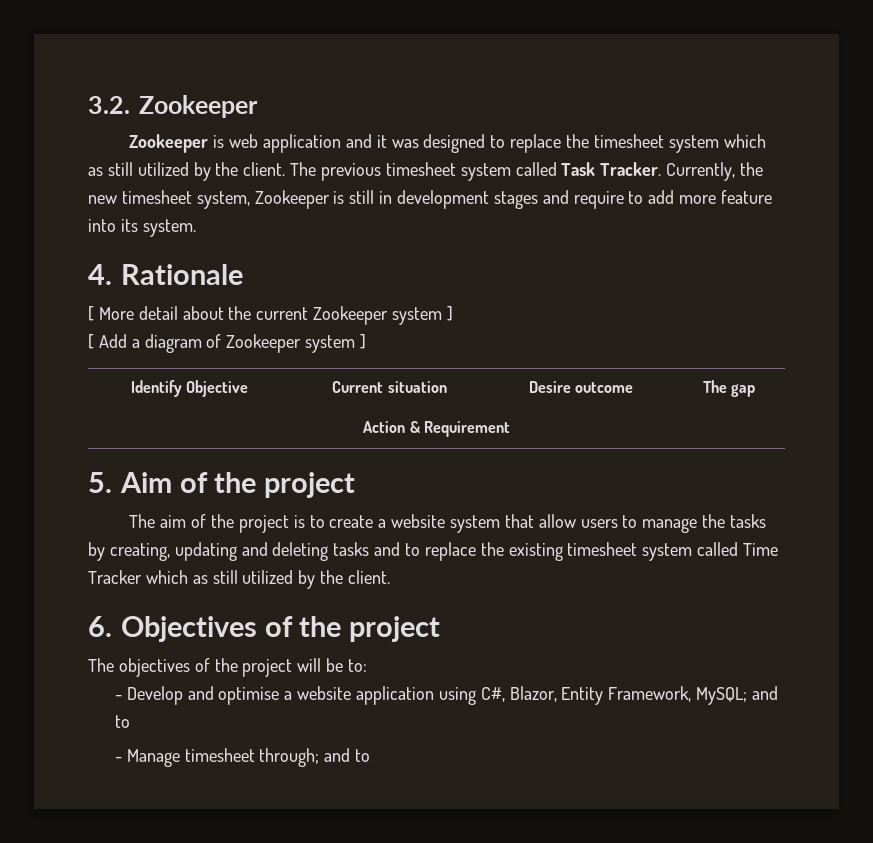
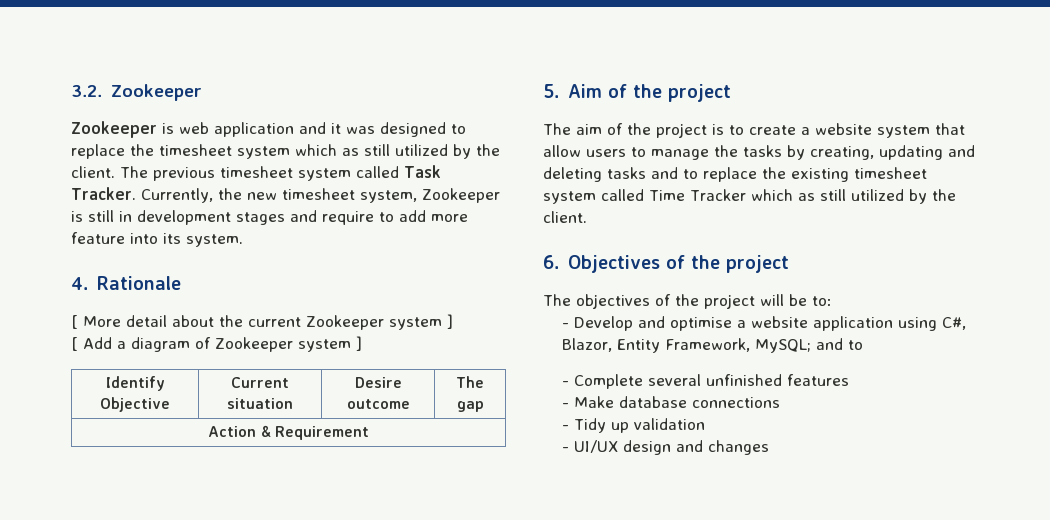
[126,748,371,767] Manage timesheet through; and to -> [574,374,850,389] [562,396,781,408] [562,418,706,433] [562,440,770,455] Complete several unfinished features // - Make database connections // - Tidy up validation // - UI/UX design and changes

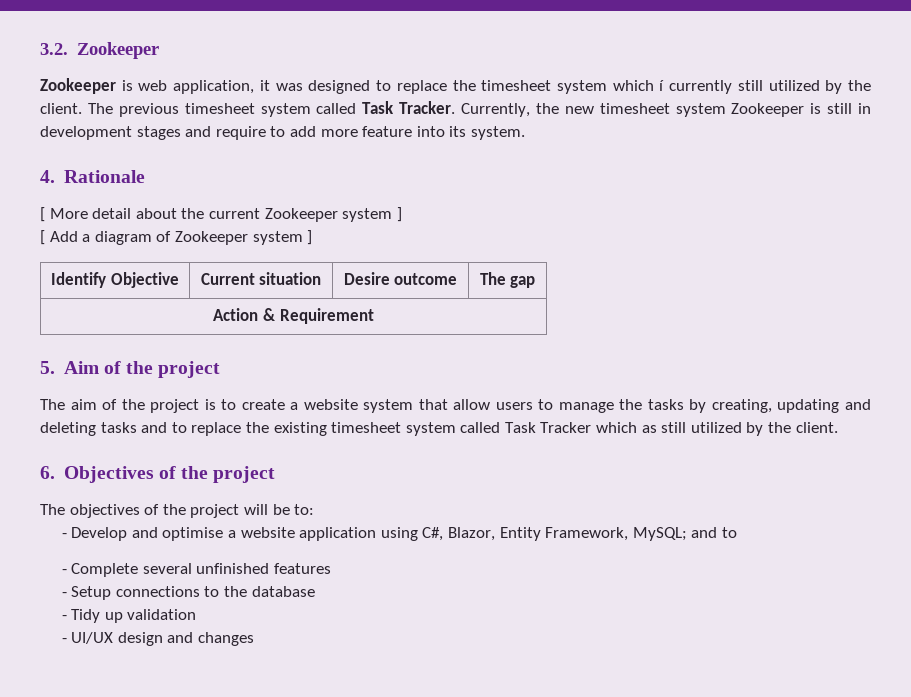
[214,122,326,137] application and -> [173,80,255,94] application,
[342,148,359,156] as -> [659,80,733,94] í currently
[359,190,417,203] system, -> [675,103,726,117] system
[649,190,685,201] Time -> [504,422,536,433] Task
[574,396,615,408] Make -> [71,586,247,600] Setup connections to the
[692,397,781,408] connections -> (315, 591) none

